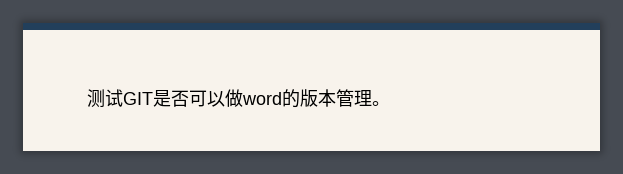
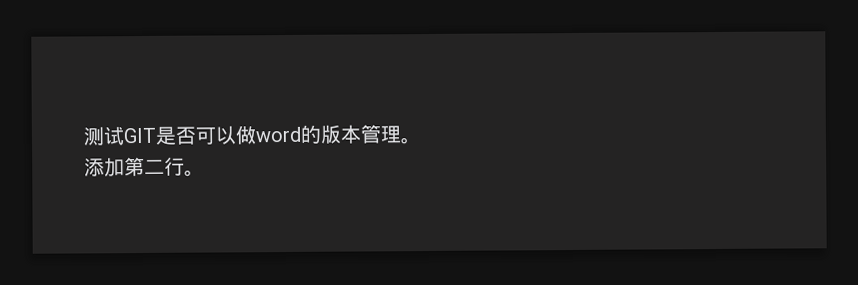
(391, 103) none -> [84,156,205,178] // 添加第二行。

